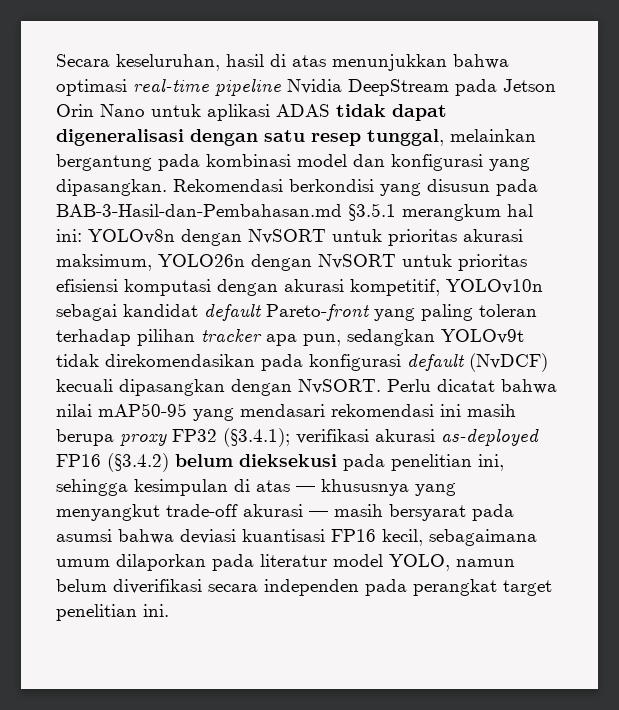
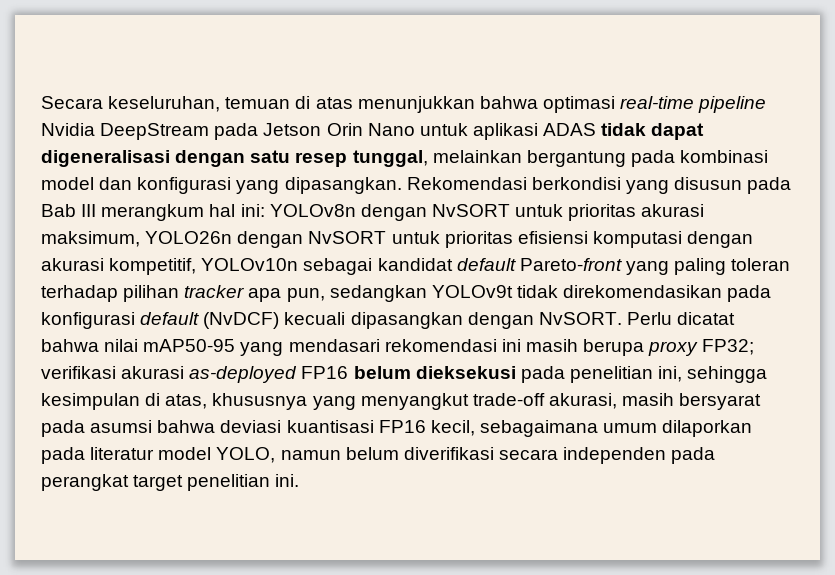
[226,54,264,67] hasil -> [225,97,291,109] temuan
[56,203,396,221] BAB-3-Hasil-dan-Pembahasan.md §3.5.1 -> [41,204,97,217] Bab III
[172,428,290,447] FP32 (§3.4.1); -> [702,339,755,355] FP32;
[107,453,169,472] (§3.4.2) -> (349, 372) none
[256,480,315,492] atas — -> [165,394,208,409] atas,
[243,504,328,517] akurasi — -> [548,393,617,409] akurasi,

